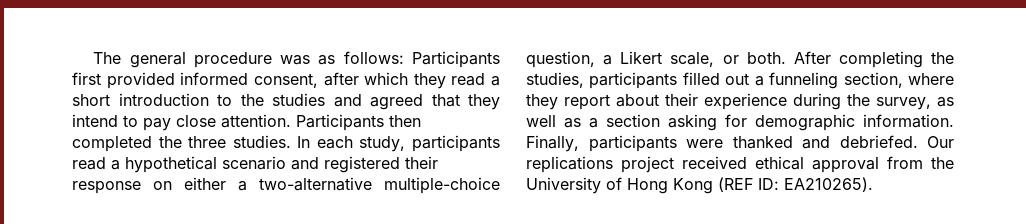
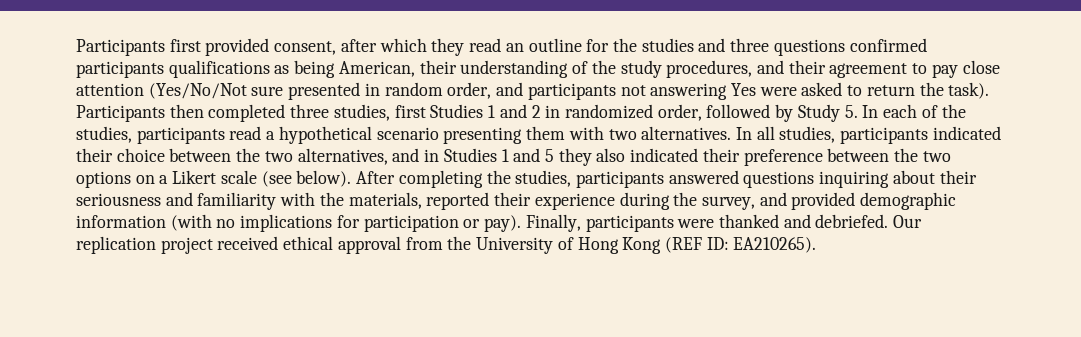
[93,51,404,68] The general procedure was as follows: -> (76, 47) none
[180,72,249,85] informed -> (270, 47) none
[491,76,500,86] [72,93,500,110] [72,114,421,131] [72,135,406,152] a short introduction to the studies and agreed that they intend to pay close attention. Participants then completed the three studies. In each study, -> [505,38,927,56] [76,60,1000,78] [76,82,990,100] [76,104,966,122] [76,126,132,143] an outline for the studies and three questions confirmed participants qualifications as being American, their understanding of the study procedures, and their agreement to pay close attention (Yes/No/Not sure presented in random order, and participants not answering Yes were asked to return the task). Participants then completed three studies, first Studies 1 and 2 in randomized order, followed by Study 5. In each of the studies,
[291,156,438,173] [72,177,500,194] [526,51,786,68] and registered their response on either a two-alternative multiple-choice question, a Likert scale, or both. -> [443,126,1001,144] [76,148,951,166] [76,170,352,188] presenting them with two alternatives. In all studies, participants indicated their choice between the two alternatives, and in Studies 1 and 5 they also indicated their preference between the two options on a Likert scale (see below).
[682,72,954,89] [526,93,954,110] [526,114,954,131] filled out a funneling section, where they report about their experience during the survey, as well as a section asking for demographic information. -> [668,170,977,188] [76,192,957,210] [76,214,522,232] answered questions inquiring about their seriousness and familiarity with the materials, reported their experience during the survey, and provided demographic information (with no implications for participation or pay).
[526,156,613,173] replications -> [76,236,156,254] replication

